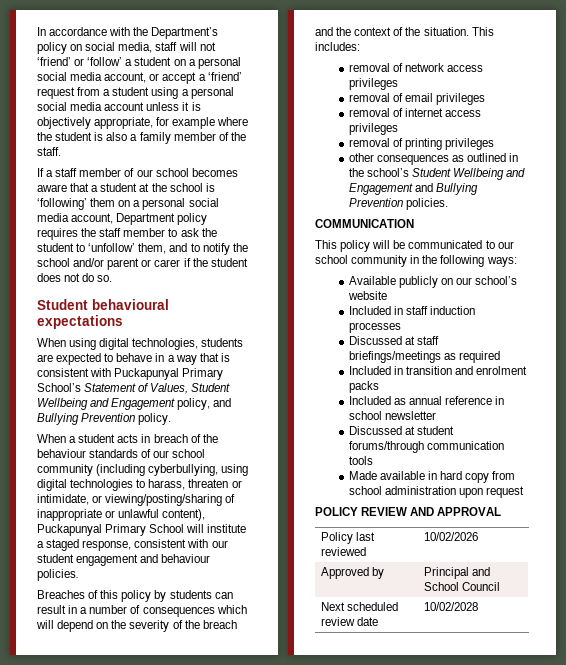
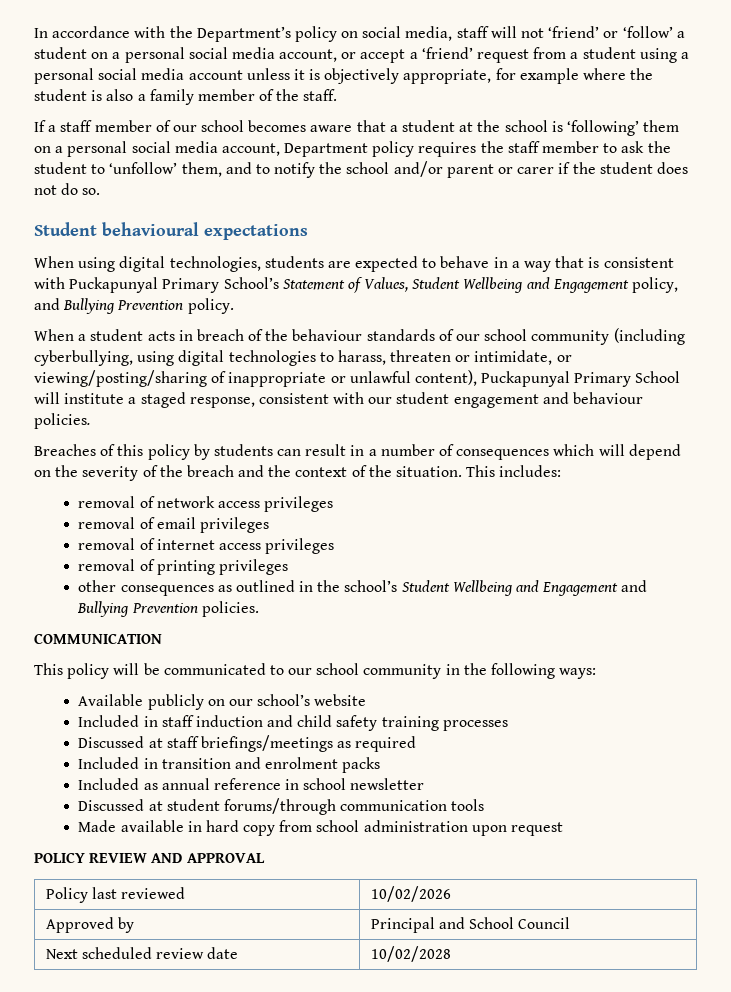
(476, 310) none -> [267,715,439,731] and child safety training

